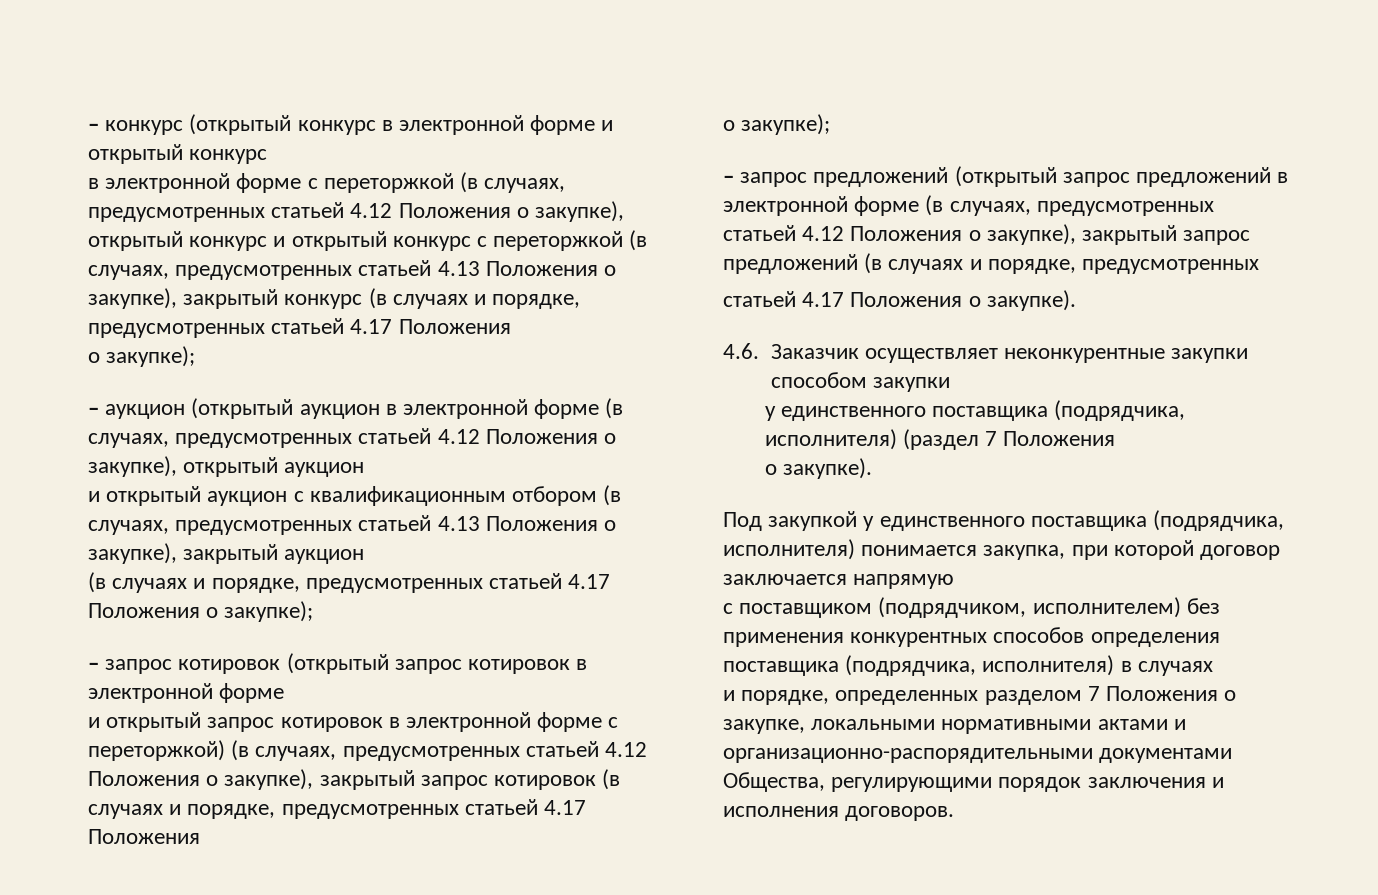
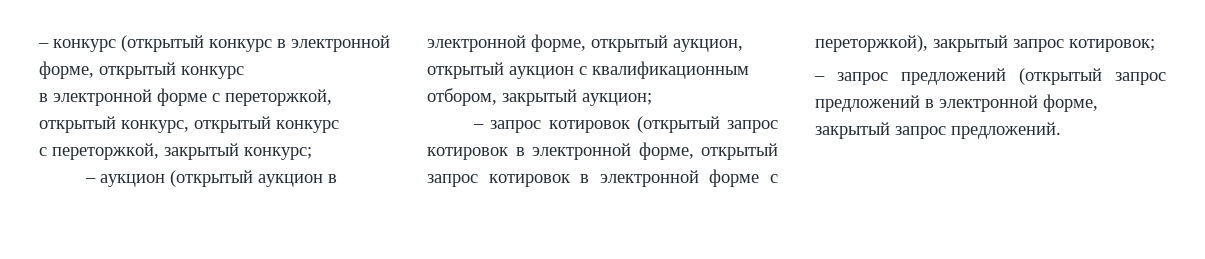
[530,115,614,135] форме и -> [39,61,94,79] форме,
[323,172,566,193] [88,201,625,222] [88,230,648,251] [88,260,617,280] [88,288,581,309] [88,318,511,338] [88,346,196,367] переторжкой (в случаях, предусмотренных статьей 4.12 Положения о закупке), открытый конкурс и открытый конкурс с переторжкой (в случаях, предусмотренных статьей 4.13 Положения о закупке), закрытый конкурс (в случаях и порядке, предусмотренных статьей 4.17 Положения // о закупке); -> [225,89,332,106] [39,116,339,133] [39,143,312,160] переторжкой, открытый конкурс, открытый конкурс // с переторжкой, закрытый конкурс;
[534,398,624,419] [88,428,617,448] [88,456,365,477] [88,485,622,506] [88,515,617,535] [88,543,365,564] [88,572,611,593] [88,601,314,622] форме (в случаях, предусмотренных статьей 4.12 Положения о закупке), открытый аукцион // и открытый аукцион с квалификационным отбором (в случаях, предусмотренных статьей 4.13 Положения о закупке), закрытый аукцион // (в случаях и порядке, предусмотренных статьей 4.17 Положения о закупке); -> [531,34,743,52] [427,61,749,79] [427,88,652,106] форме, открытый аукцион, открытый аукцион с квалификационным отбором, закрытый аукцион;
[219,683,285,703] [88,717,100,728] форме // и -> [638,142,694,160] форме,
[88,740,648,761] [88,769,621,790] [88,799,587,819] [88,829,200,844] [723,114,831,135] переторжкой) (в случаях, предусмотренных статьей 4.12 Положения о закупке), закрытый запрос котировок (в случаях и порядке, предусмотренных статьей 4.17 Положения // о закупке); -> [815,35,1155,52] переторжкой), закрытый запрос котировок;
[854,195,1214,216] [723,224,1251,245] [723,253,1260,274] [723,290,1076,311] [723,343,1249,363] [770,372,950,392] [764,400,1186,421] [764,429,1116,450] [764,458,872,479] [723,510,1285,531] [723,539,1281,560] [723,574,955,589] [723,597,1220,618] [723,627,1220,647] [723,655,1213,676] [723,686,1237,705] [723,719,1186,734] [723,748,1233,763] [723,772,1224,792] [723,806,955,821] форме (в случаях, предусмотренных статьей 4.12 Положения о закупке), закрытый запрос предложений (в случаях и порядке, предусмотренных // статьей 4.17 Положения о закупке). // 4.6. Заказчик осуществляет неконкурентные закупки способом закупки // у единственного поставщика (подрядчика, исполнителя) (раздел 7 Положения // о закупке). // Под закупкой у единственного поставщика (подрядчика, исполнителя) понимается закупка, при которой договор заключается напрямую // с поставщиком (подрядчиком, исполнителем) без применения конкурентных способов определения поставщика (подрядчика, исполнителя) в случаях // и порядке, определенных разделом 7 Положения о закупке, локальными нормативными актами и организационно-распорядительными документами Общества, регулирующими порядок заключения и исполнения договоров. -> [1043,94,1098,112] [815,122,1061,139] форме, закрытый запрос предложений.

